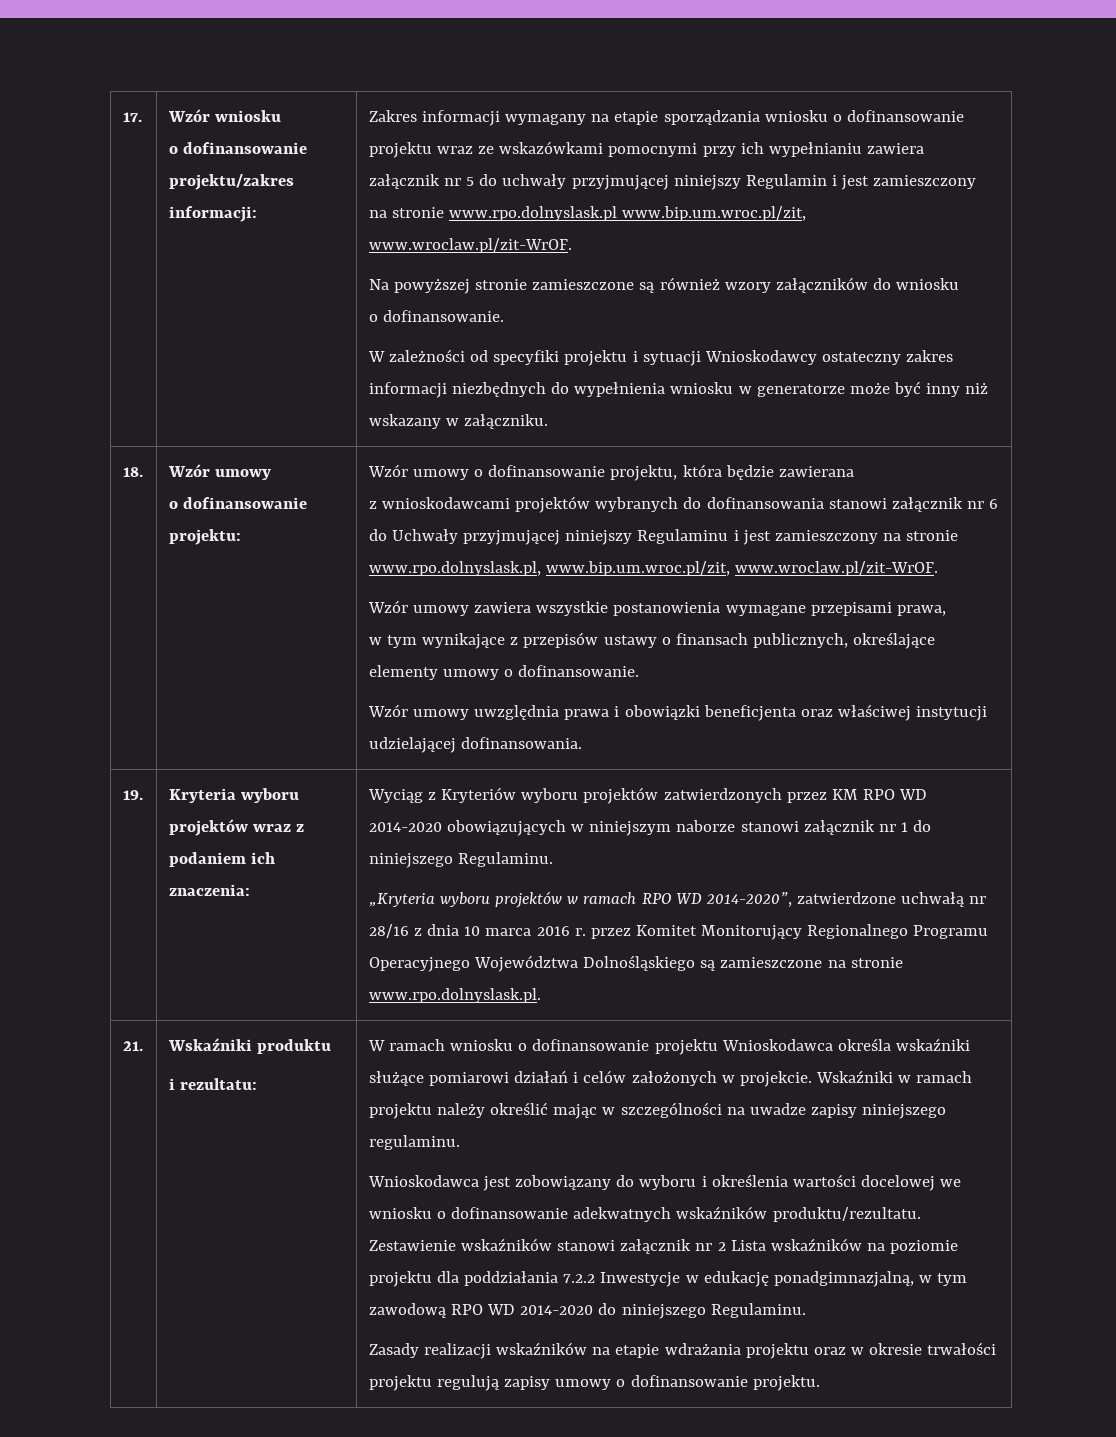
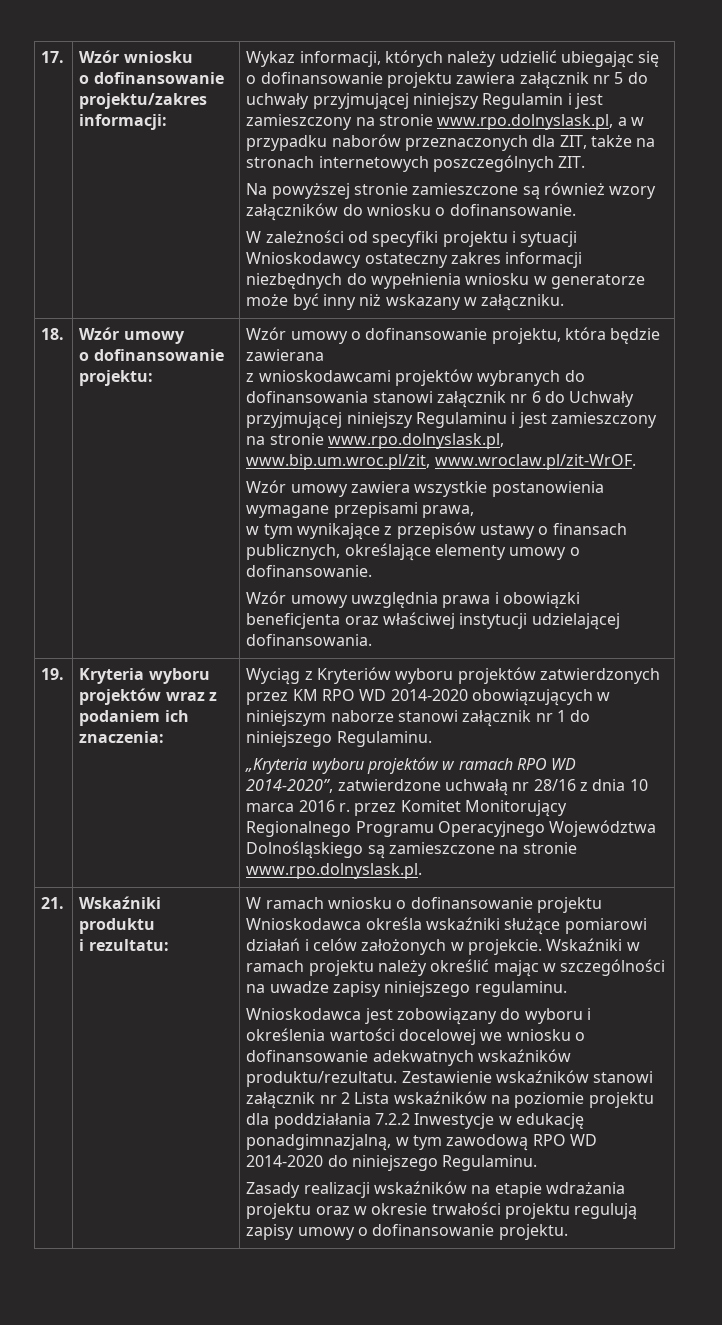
[368,110,964,126] [368,141,862,158] Zakres informacji wymagany na etapie sporządzania wniosku o dofinansowanie projektu wraz ze wskazówkami pomocnymi przy ich wypełnianiu -> [246,50,660,68] [246,72,453,88] Wykaz informacji, których należy udzielić ubiegając się o dofinansowanie projektu
[449,206,807,221] [368,238,572,253] www.rpo.dolnyslask.pl www.bip.um.wroc.pl/zit, www.wroclaw.pl/zit-WrOF. -> [437,114,645,130] [246,134,656,151] [246,155,586,172] www.rpo.dolnyslask.pl, a w przypadku naborów przeznaczonych dla ZIT, także na stronach internetowych poszczególnych ZIT.
(960, 284) // -> (432, 210) none

